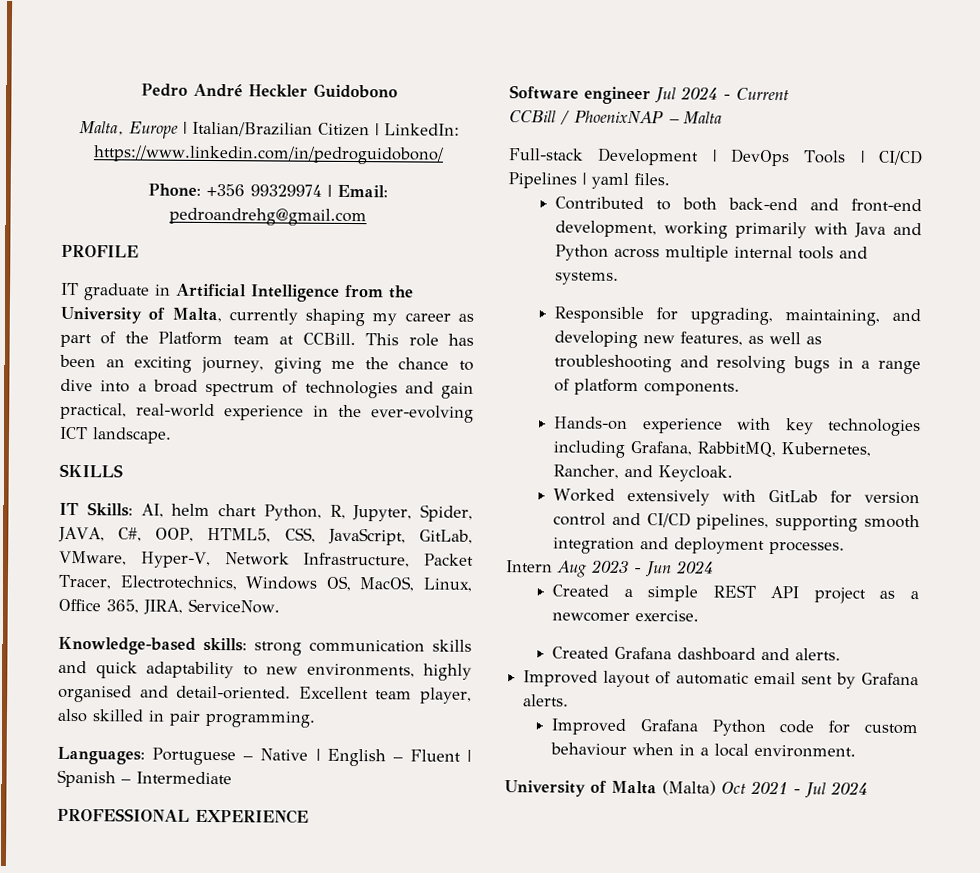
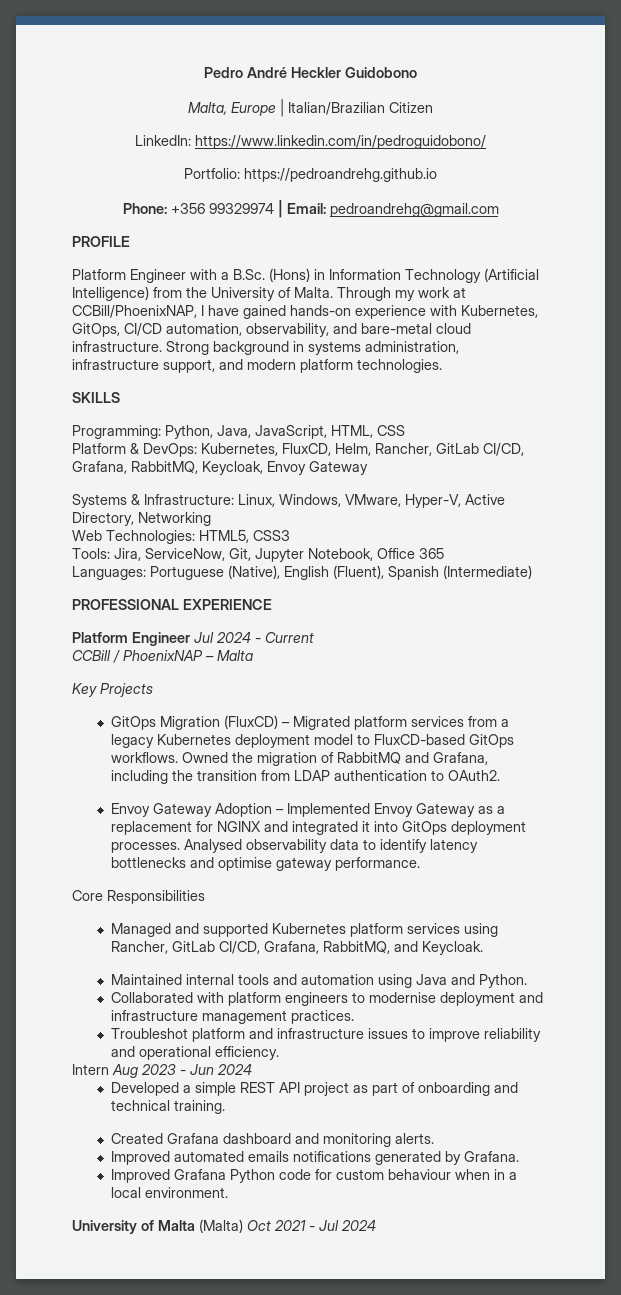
[374,123,379,136] | -> (433, 107) //
(445, 155) none -> [184,168,437,182] // Portfolio: https://pedroandrehg.github.io
[61,282,414,302] [60,306,474,327] [60,331,475,348] [59,354,474,374] [60,378,474,399] [60,402,474,423] [59,426,172,444] [59,463,123,478] [59,502,473,522] [58,526,473,546] [59,550,474,569] [58,574,472,592] [58,598,280,615] [58,636,472,656] [58,660,472,681] [58,684,472,704] [57,708,316,728] [57,746,471,767] [57,769,232,788] IT graduate in Artificial Intelligence from the University of Malta, currently shaping my career as part of the Platform team at CCBill. This role has been an exciting journey, giving me the chance to dive into a broad spectrum of technologies and gain practical, real-world experience in the ever-evolving ICT landscape. // SKILLS // IT Skills: AI, helm chart Python, R, Jupyter, Spider, JAVA, C#, OOP, HTML5, CSS, JavaScript, GitLab, VMware, Hyper-V, Network Infrastructure, Packet Tracer, Electrotechnics, Windows OS, MacOS, Linux, Office 365, JIRA, ServiceNow. // Knowledge-based skills: strong communication skills and quick adaptability to new environments, highly organised and detail-oriented. Excellent team player, also skilled in pair programming. // Languages: Portuguese – Native | English – Fluent | Spanish – Intermediate -> [72,268,539,283] [72,286,466,301] [72,305,538,319] [72,323,471,337] [72,341,459,355] [72,359,442,373] [72,392,120,403] [72,425,405,439] [72,443,524,457] [72,461,368,475] [72,494,505,508] [72,512,211,526] [72,530,290,544] [72,548,444,562] [72,565,532,580] Platform Engineer with a B.Sc. (Hons) in Information Technology (Artificial Intelligence) from the University of Malta. Through my work at CCBill/PhoenixNAP, I have gained hands-on experience with Kubernetes, GitOps, CI/CD automation, observability, and bare-metal cloud infrastructure. Strong background in systems administration, infrastructure support, and modern platform technologies. // SKILLS // Programming: Python, Java, JavaScript, HTML, CSS // Platform & DevOps: Kubernetes, FluxCD, Helm, Rancher, GitLab CI/CD, Grafana, RabbitMQ, Keycloak, Envoy Gateway // Systems & Infrastructure: Linux, Windows, VMware, Hyper-V, Active Directory, Networking // Web Technologies: HTML5, CSS3 // Tools: Jira, ServiceNow, Git, Jupyter Notebook, Office 365 // Languages: Portuguese (Native), English (Fluent), Spanish (Intermediate)
[509,85,651,105] Software engineer -> [72,632,190,646] Platform Engineer
[508,147,923,167] [508,172,670,189] [555,196,922,213] [555,220,922,239] [555,244,869,262] [555,271,620,285] [554,306,921,326] [554,330,823,349] [554,354,921,375] [554,378,741,396] [554,416,921,437] [553,440,872,458] [553,464,734,482] [553,488,920,506] [553,512,920,532] [553,537,846,555] Full-stack Development | DevOps Tools | CI/CD Pipelines | yaml files. // Contributed to both back-end and front-end development, working primarily with Java and Python across multiple internal tools and systems. // Responsible for upgrading, maintaining, and developing new features, as well as troubleshooting and resolving bugs in a range of platform components. // Hands-on experience with key technologies including Grafana, RabbitMQ, Kubernetes, Rancher, and Keycloak. // Worked extensively with GitLab for version control and CI/CD pipelines, supporting smooth integration and deployment processes. -> [72,683,153,697] [111,715,510,730] [111,734,515,748] [111,752,489,766] [111,770,501,784] [111,803,506,817] [111,821,527,835] [111,839,479,853] [111,857,421,871] [72,890,205,904] [111,923,499,937] [111,941,484,955] [111,974,528,988] [111,992,544,1006] [111,1010,355,1024] [111,1028,542,1042] [111,1046,280,1060] Key Projects // GitOps Migration (FluxCD) – Migrated platform services from a legacy Kubernetes deployment model to FluxCD-based GitOps workflows. Owned the migration of RabbitMQ and Grafana, including the transition from LDAP authentication to OAuth2. // Envoy Gateway Adoption – Implemented Envoy Gateway as a replacement for NGINX and integrated it into GitOps deployment processes. Analysed observability data to identify latency bottlenecks and optimise gateway performance. // Core Responsibilities // Managed and supported Kubernetes platform services using Rancher, GitLab CI/CD, Grafana, RabbitMQ, and Keycloak. // Maintained internal tools and automation using Java and Python. // Collaborated with platform engineers to modernise deployment and infrastructure management practices. // Troubleshot platform and infrastructure issues to improve reliability and operational efficiency.
[552,584,610,597] Created -> [111,1082,180,1096] Developed
[910,591,919,600] [552,610,700,623] a newcomer exercise. -> [372,1082,519,1096] [111,1100,226,1114] part of onboarding and technical training.
[795,648,842,661] [523,670,919,689] [523,694,570,707] alerts. // Improved layout of automatic email sent by Grafana alerts. -> [323,1133,435,1147] [111,1151,520,1165] monitoring alerts. // Improved automated emails notifications generated by Grafana.

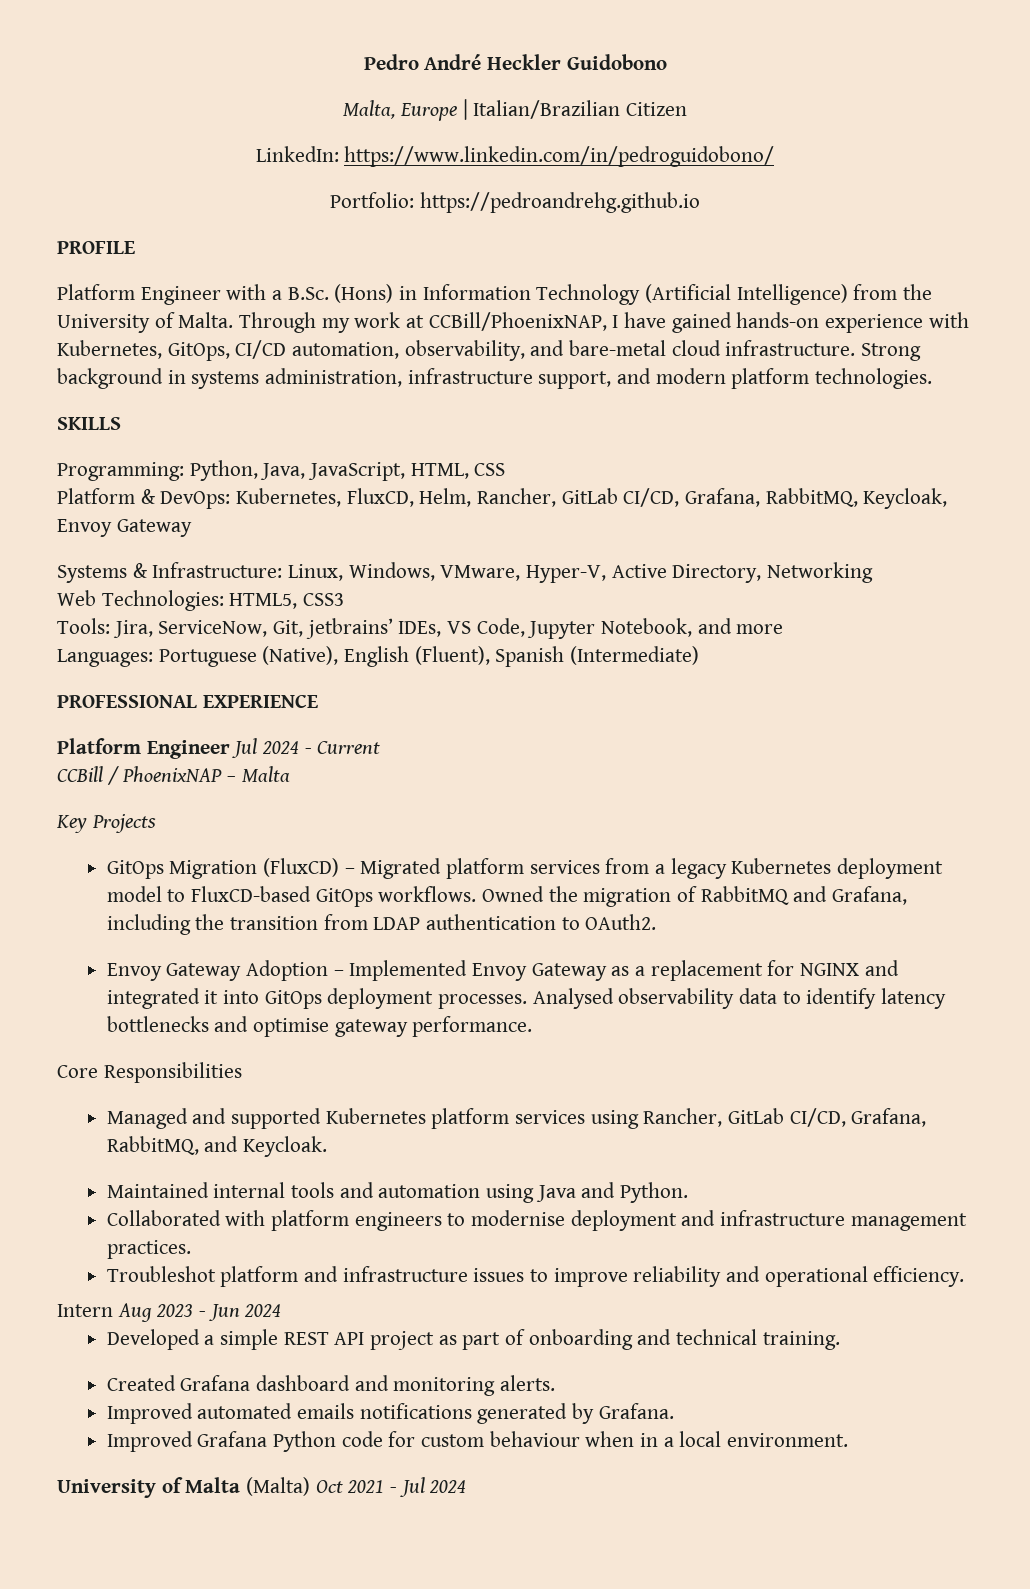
[122,200,499,218] // Phone: +356 99329974 | Email: pedroandrehg@gmail.com -> (700, 202) none
[255,548,444,562] Jupyter Notebook, Office 365 -> [305,618,784,639] jetbrains’ IDEs, VS Code, Jupyter Notebook, and more

